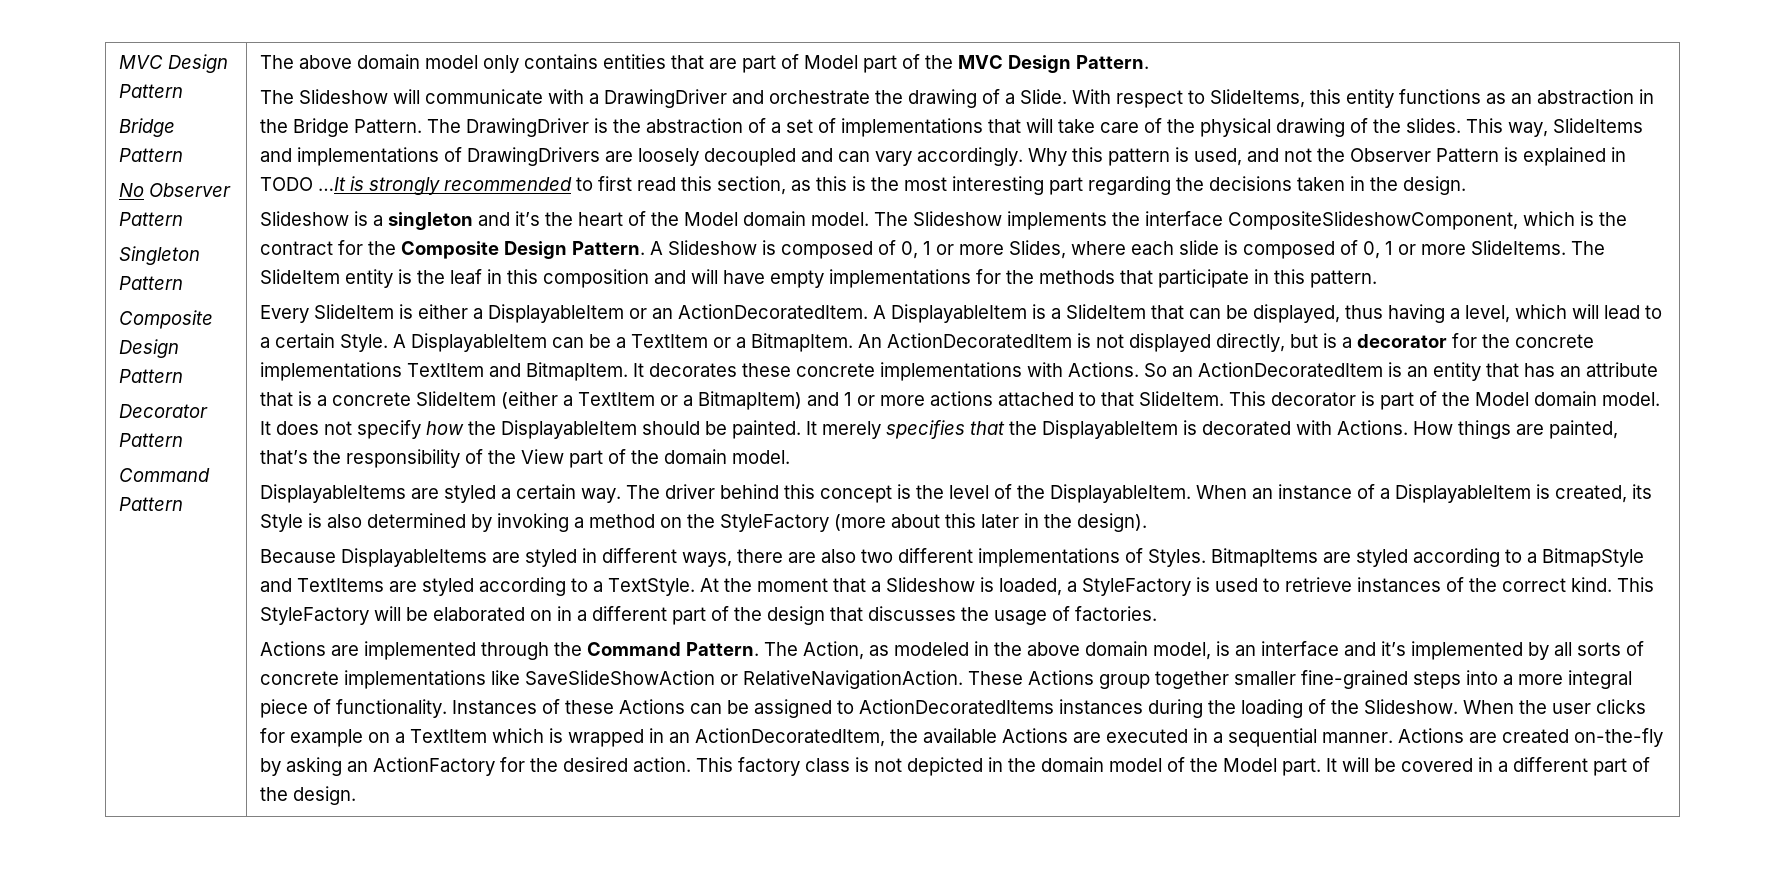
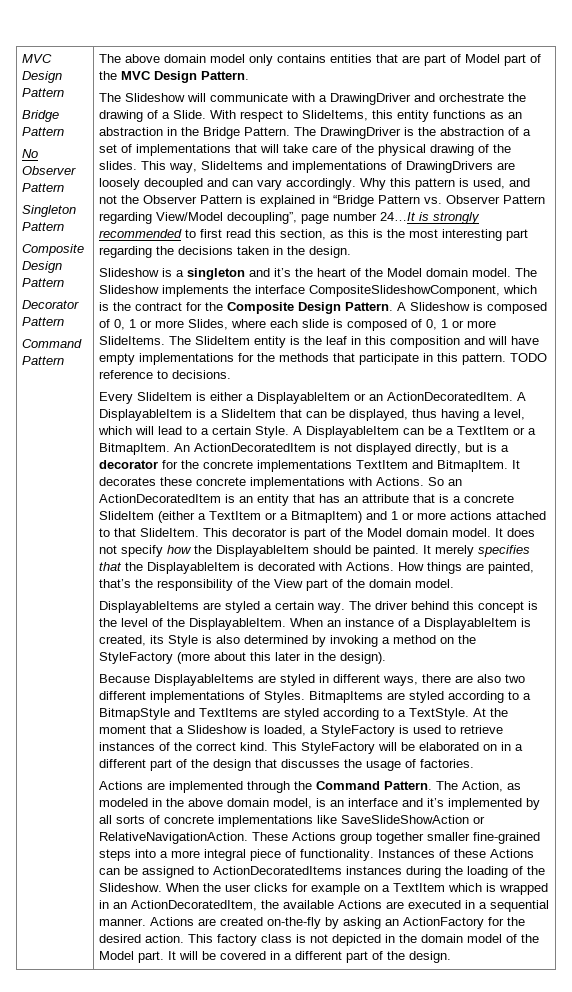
[260,177,347,191] TODO …It -> [332,195,545,207] [98,212,416,224] “Bridge Pattern vs. Observer Pattern regarding View/Model decoupling”, page number 24…It
(1378, 279) none -> [509,353,547,362] [98,370,231,379] TODO reference to decisions.

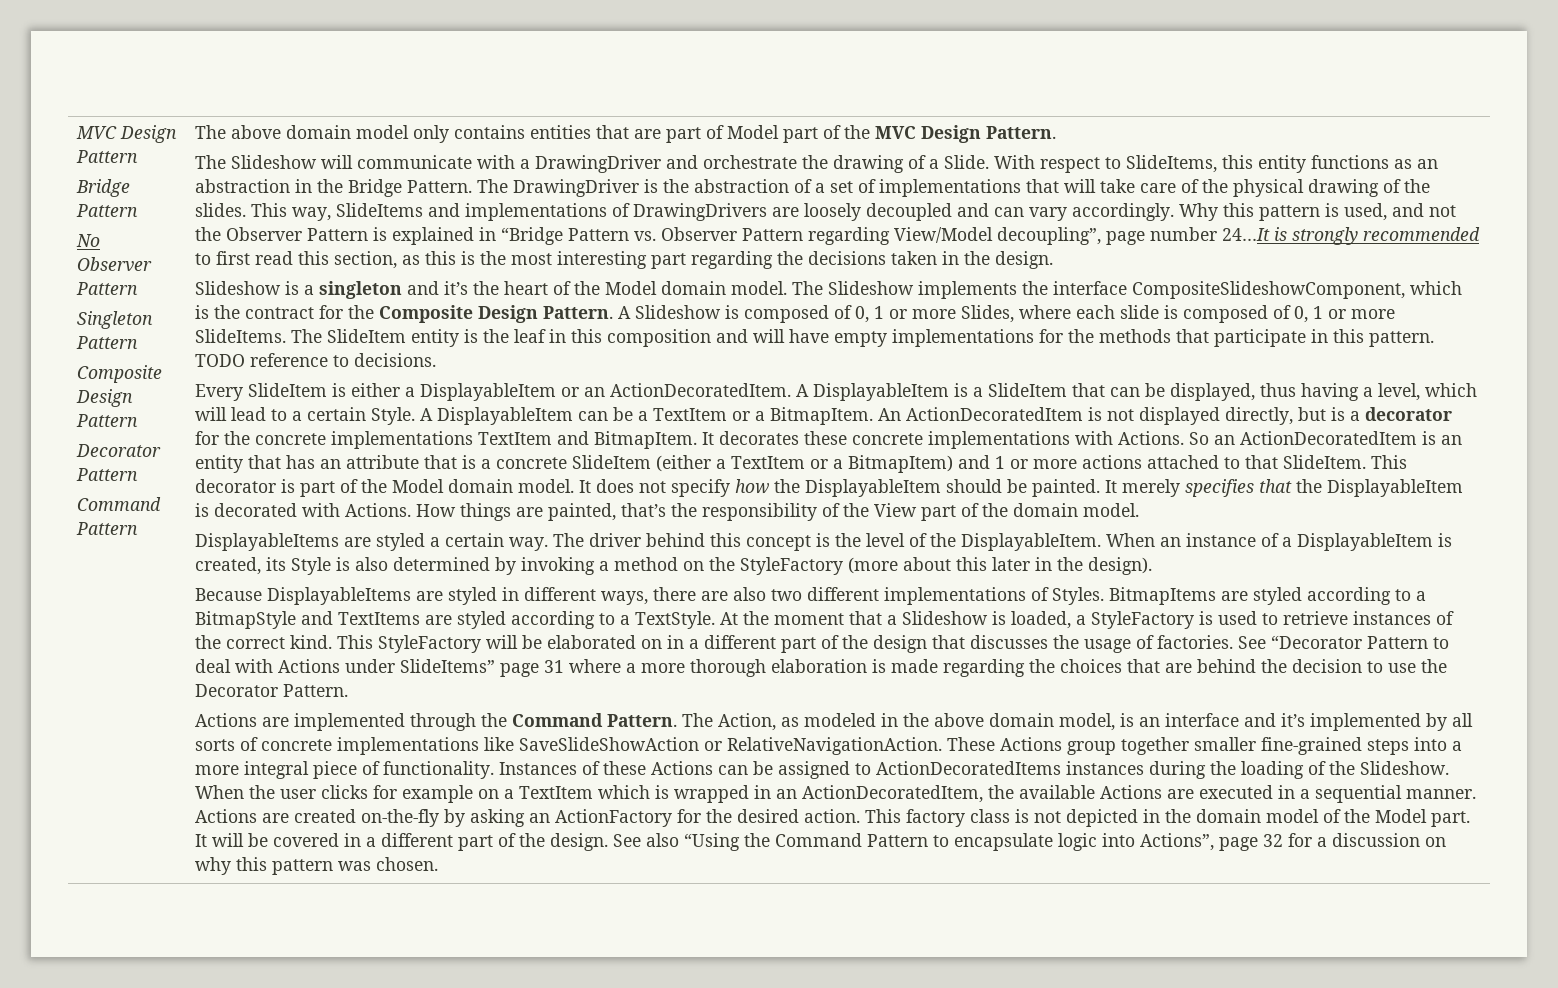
(474, 763) none -> [1238,635,1450,649] [195,659,1448,677] [195,684,349,697] See “Decorator Pattern to deal with Actions under SlideItems” page 31 where a more thorough elaboration is made regarding the choices that are behind the decision to use the Decorator Pattern.
(451, 957) none -> [613,833,1447,851] [195,857,439,875] See also “Using the Command Pattern to encapsulate logic into Actions”, page 32 for a discussion on why this pattern was chosen.

